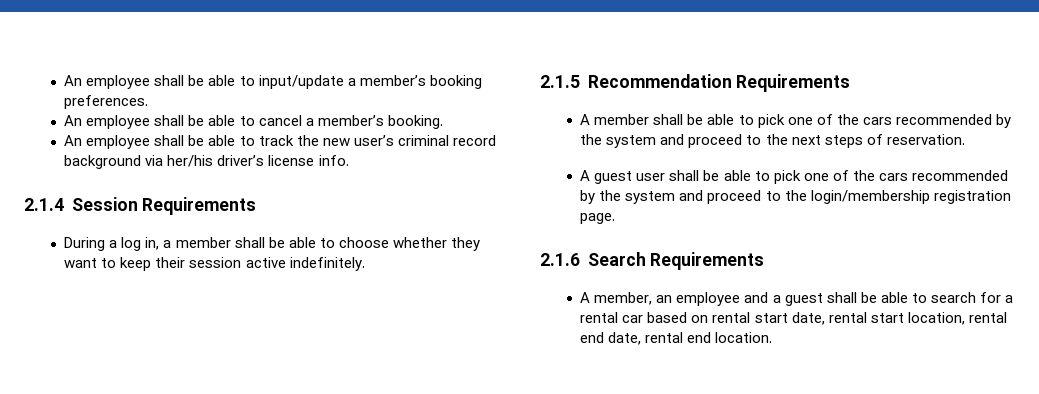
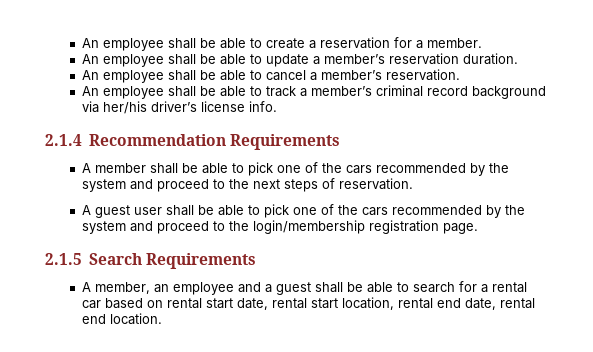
[64,75,482,89] [64,95,149,109] An employee shall be able to input/update a member’s booking preferences. -> [82,37,483,51] [82,53,519,67] An employee shall be able to create a reservation for a member. // An employee shall be able to update a member’s reservation duration.
[387,115,443,129] booking. -> [386,69,461,81] reservation.
[296,135,394,146] the new user’s -> [300,86,373,97] a member’s
[71,197,257,215] [64,237,480,251] [64,257,365,271] [540,75,580,88] Session Requirements // During a log in, a member shall be able to choose whether they want to keep their session active indefinitely. // 2.1.5 -> (82, 140) none
[540,253,580,266] 2.1.6 -> [45,253,82,265] 2.1.5

